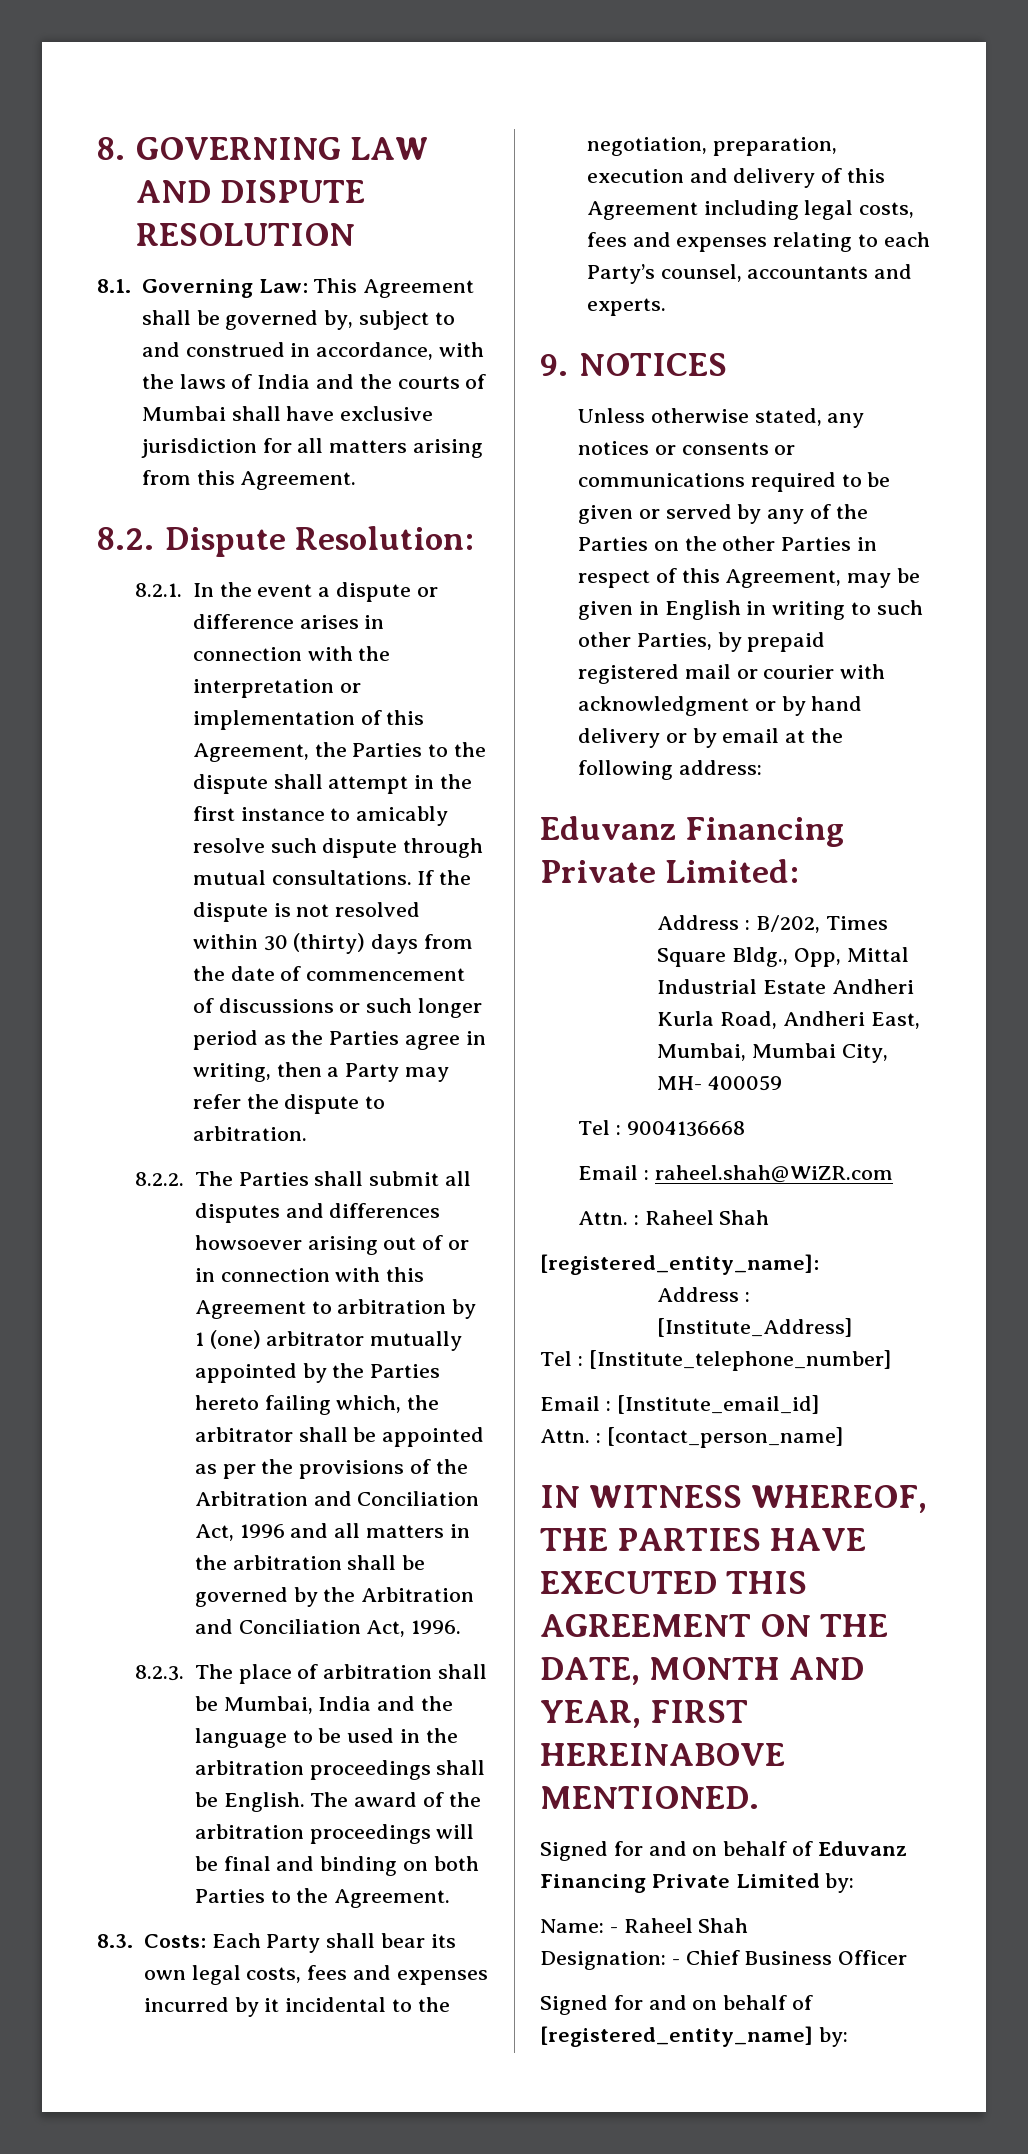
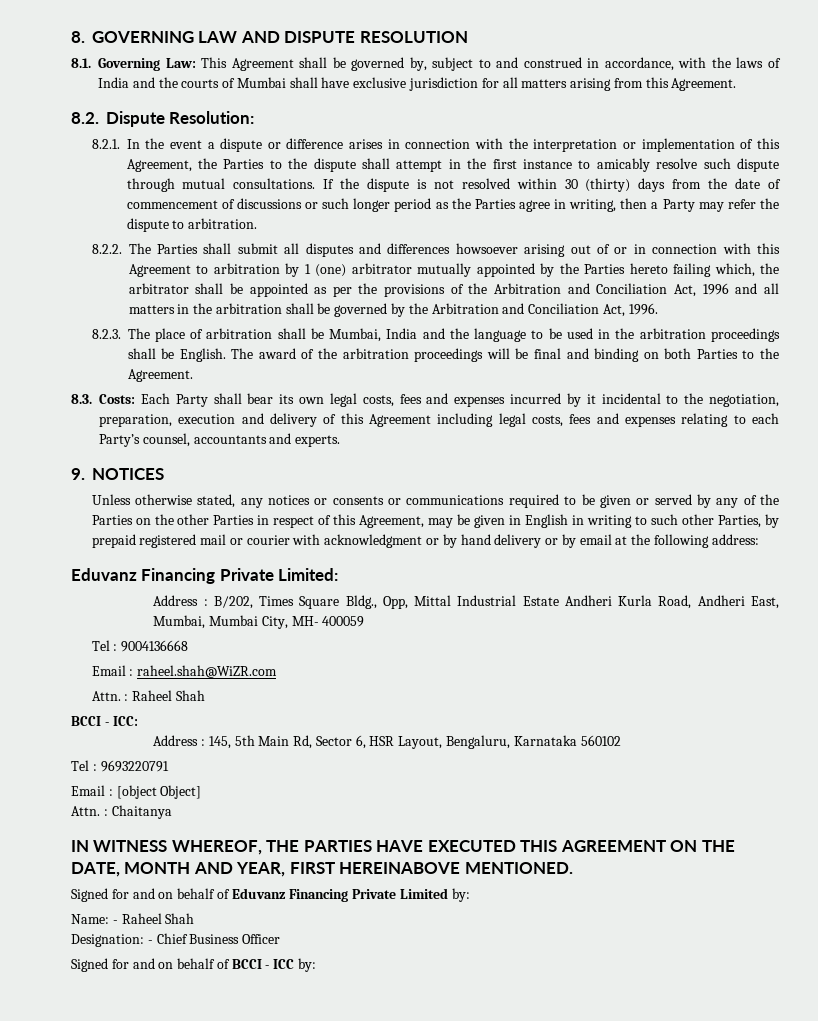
[540,1254,819,1275] [657,1287,751,1302] [657,1318,853,1337] [540,1350,891,1371] [540,1395,819,1414] [540,1427,843,1448] [registered_entity_name]: // Address : [Institute_Address] // Tel : [Institute_telephone_number] // Email : [Institute_email_id] // Attn. : [contact_person_name] -> [71,716,138,726] [153,735,621,749] [71,760,169,772] [71,785,202,799] [71,805,172,819] BCCI - ICC: // Address : 145, 5th Main Rd, Sector 6, HSR Layout, Bengaluru, Karnataka 560102 // Tel : 9693220791 // Email : [object Object] // Attn. : Chaitanya
[540,2026,813,2047] [registered_entity_name] -> [231,959,295,969] BCCI - ICC

